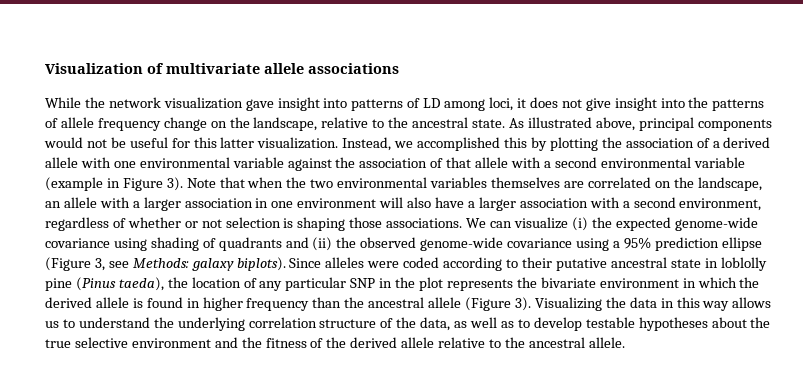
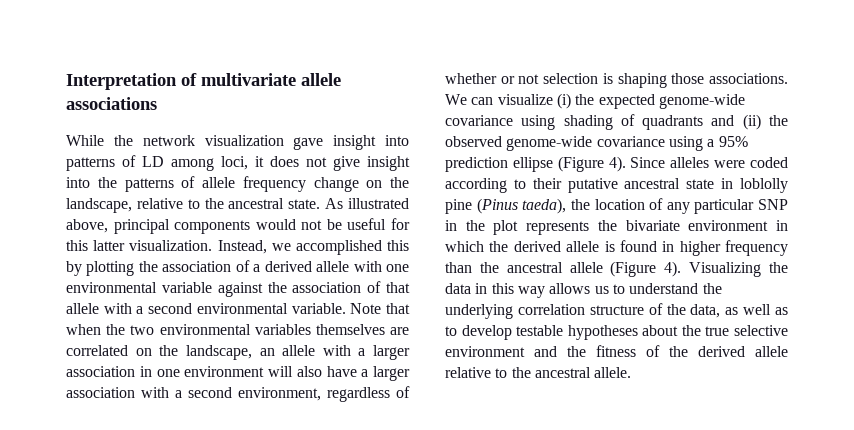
[45,63,143,74] Visualization -> [66,73,177,90] Interpretation
[693,157,745,168] [45,177,183,191] variable (example in Figure 3). -> [291,303,346,314] variable.
[94,257,286,271] 3, see Methods: galaxy biplots). -> [608,156,626,172] 4).
[514,297,531,311] 3). -> [664,261,682,277] 4).

